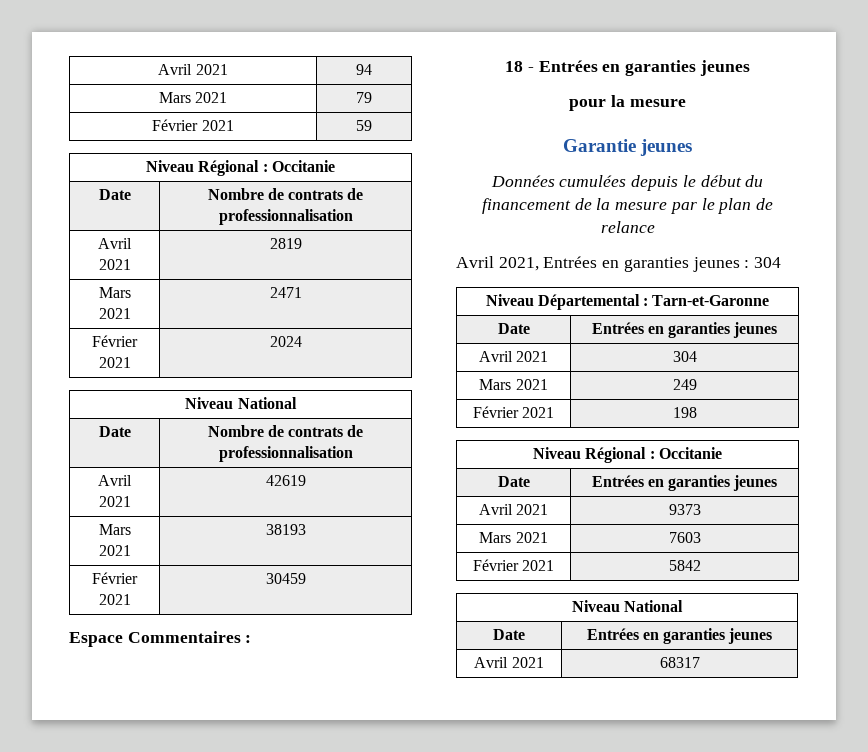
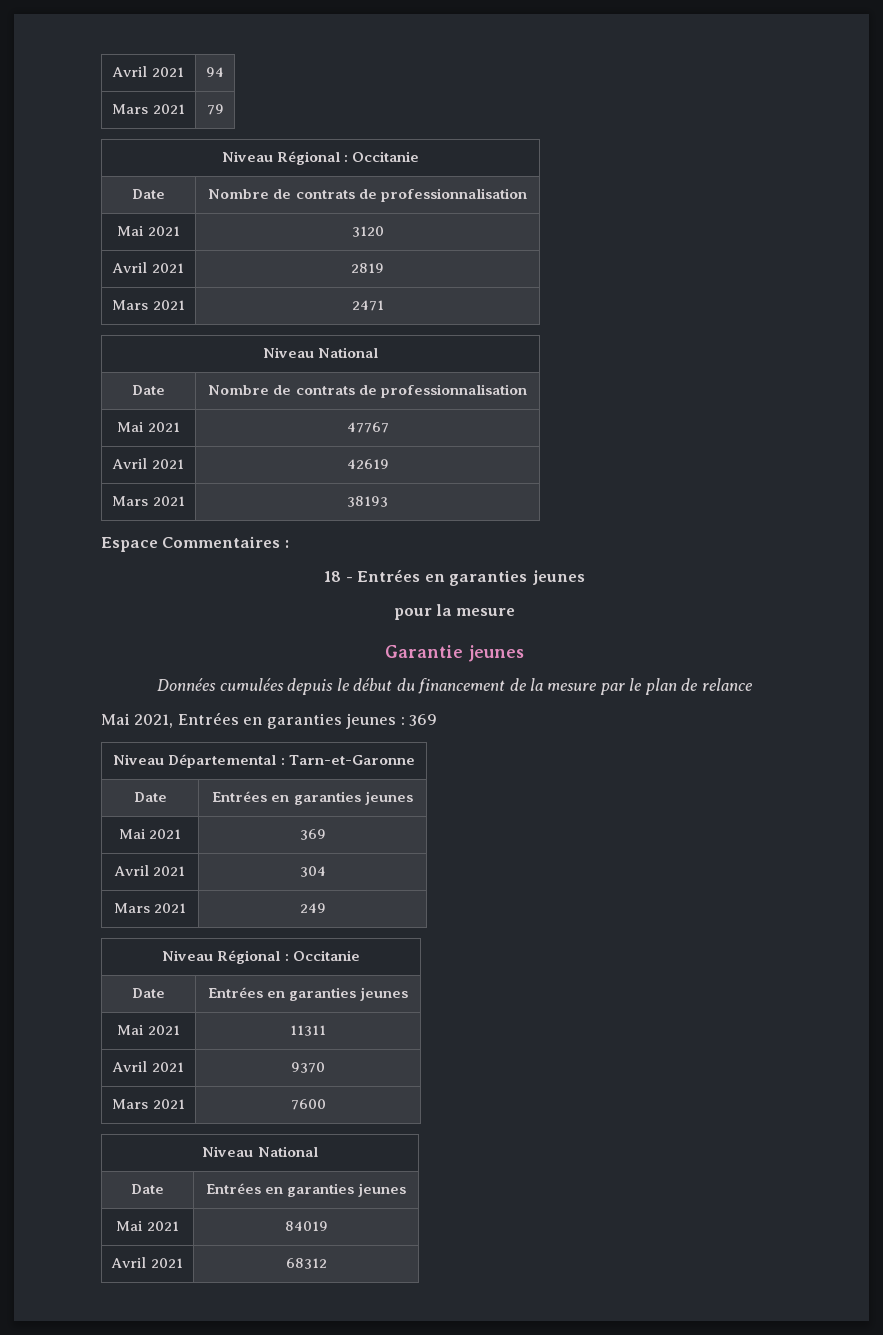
[152,119,234,131] [356,120,372,131] // Février 2021 | 59 -> (224, 109) none
(353, 217) none -> [117,226,180,236] [351,226,384,237] // Mai 2021 | 3120
[92,335,138,347] [98,357,131,368] [269,336,302,347] // Février 2021 | 2024 -> (384, 305) none
(353, 454) none -> [117,422,180,432] [346,422,389,433] // Mai 2021 | 47767
[92,572,138,584] [98,594,131,605] [265,573,306,584] // Février 2021 | 30459 -> (388, 501) none
[456,256,494,268] Avril -> [101,713,130,725] Mai
[754,257,782,268] 304 -> [409,714,438,726] 369
(778, 330) none -> [118,829,182,839] [299,829,326,840] // Mai 2021 | 369
[472,406,555,418] [672,407,697,418] // Février 2021 | 198 -> (326, 908) none
[478,504,549,515] [668,504,701,515] [479,532,548,543] [668,532,701,543] [472,559,555,571] [668,560,701,571] // Avril 2021 | 9373 // Mars 2021 | 7603 // Février 2021 | 5842 -> [117,1025,180,1035] [290,1025,326,1036] [112,1061,184,1072] [291,1062,325,1073] [112,1099,185,1109] [290,1099,326,1110] // Mai 2021 | 11311 // Avril 2021 | 9370 // Mars 2021 | 7600
[474,657,544,668] [659,657,700,668] // Avril 2021 | 68317 -> [116,1221,179,1231] [284,1221,328,1231] [111,1257,183,1268] [285,1258,327,1269] // Mai 2021 | 84019 // Avril 2021 | 68312

